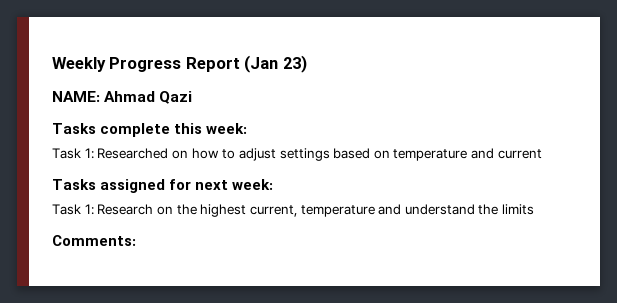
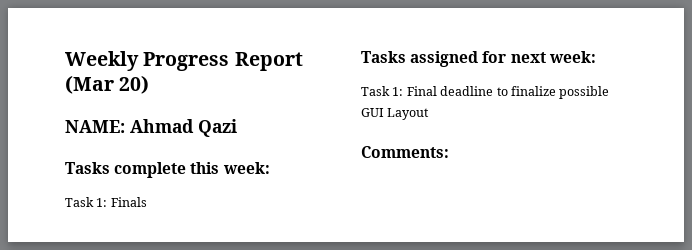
[244,55,307,73] (Jan 23) -> [65,75,150,94] (Mar 20)
[97,148,542,161] Researched on how to adjust settings based on temperature and current -> [110,197,147,207] Finals
[97,204,535,217] Research on the highest current, temperature and understand the limits -> [406,86,610,99] [361,108,430,120] Final deadline to finalize possible GUI Layout

